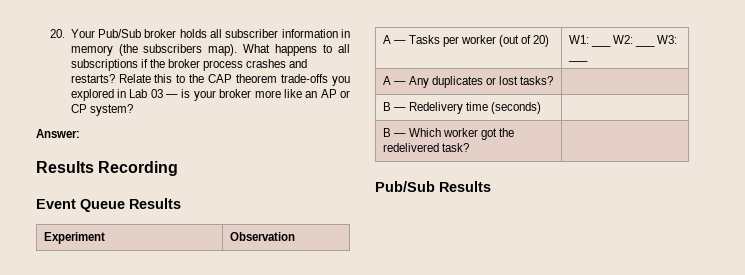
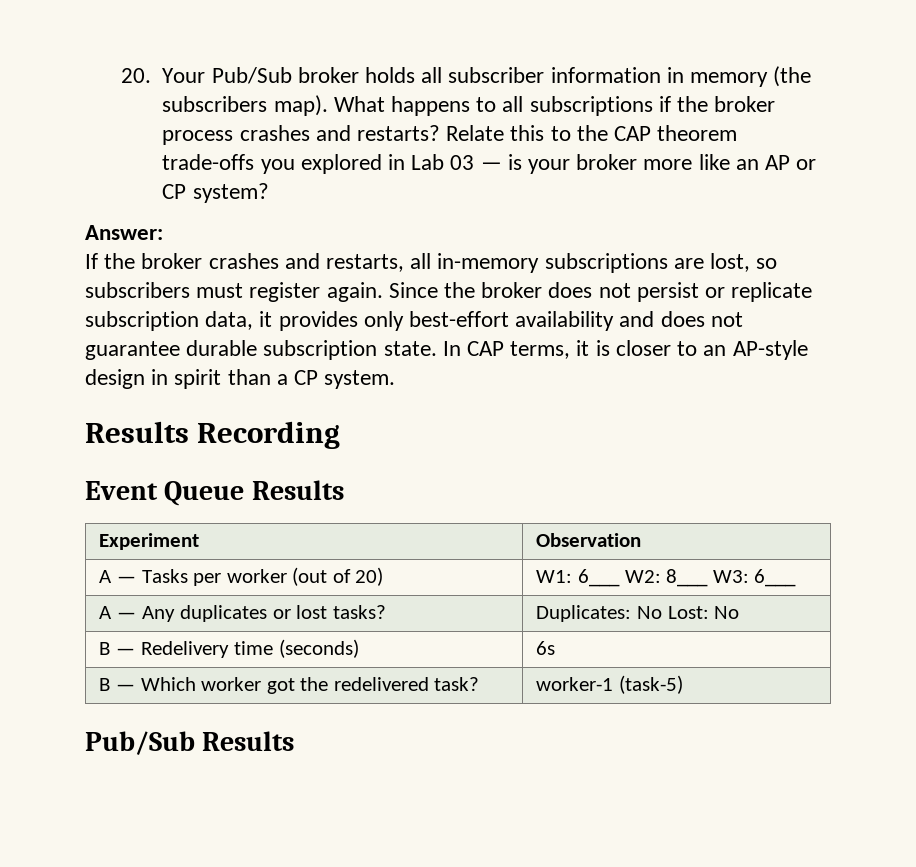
(80, 133) none -> [85,253,778,273] [85,282,813,302] [85,311,743,331] [85,340,808,360] [85,369,396,389] // If the broker crashes and restarts, all in-memory subscriptions are lost, so subscribers must register again. Since the broker does not persist or replicate subscription data, it provides only best-effort availability and does not guarantee durable subscription state. In CAP terms, it is closer to an AP-style design in spirit than a CP system.
[590,44,611,47] [612,35,633,44] [634,44,655,47] [656,35,677,44] [567,59,588,62] ___ W2: ___ W3: ___ -> [577,569,797,587] 6___ W2: 8___ W3: 6___
(554, 80) none -> [536,605,740,622] Duplicates: No Lost: No
(541, 108) none -> [536,641,556,655] 6s
(469, 147) none -> [536,675,683,694] worker-1 (task-5)

